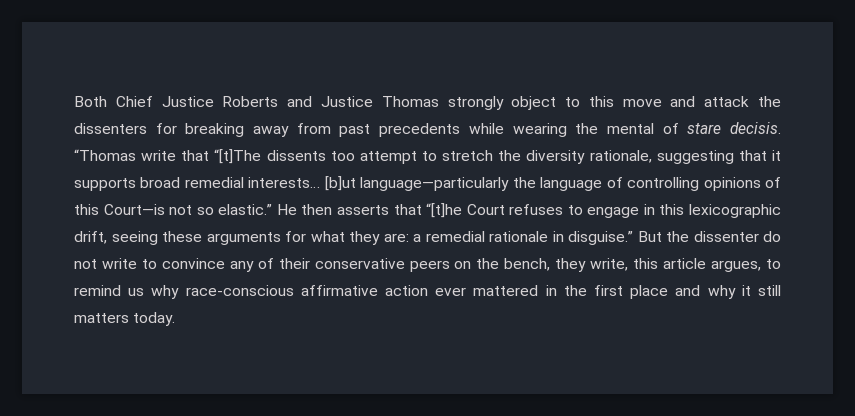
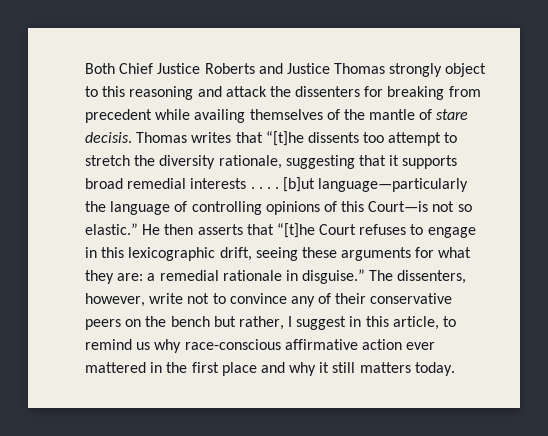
[622,99,662,107] move -> [129,86,194,100] reasoning
[253,122,782,137] [74,149,262,164] away from past precedents while wearing the mental of stare decisis. “Thomas write that “[t]The -> [448,86,481,97] [85,109,469,123] [85,131,304,146] from precedent while availing themselves of the mantle of stare decisis. Thomas writes that “[t]he
[248,177,321,188] interests… -> [190,178,280,189] interests . . . .
[637,231,781,242] [74,258,137,269] But the dissenter do not write -> [369,270,467,284] [85,293,210,307] The dissenters, however, write not
[504,258,762,272] bench, they write, this article argues, -> [170,316,439,330] bench but rather, I suggest in this article,

